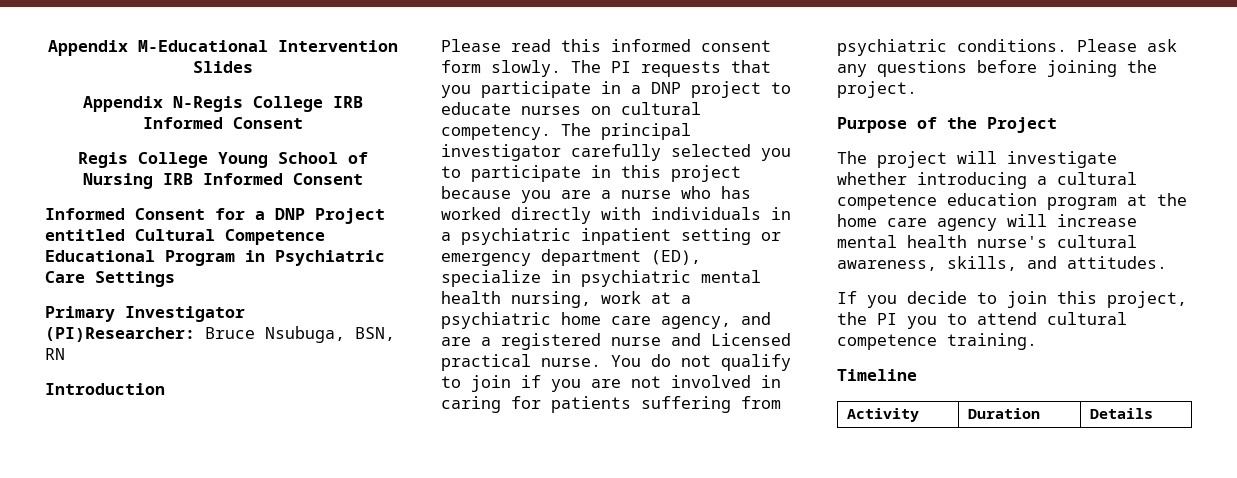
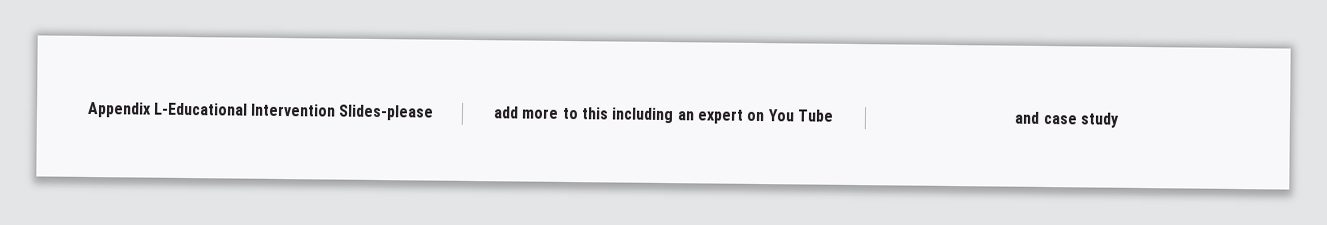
[47,40,398,56] [192,61,253,73] [82,96,363,112] [142,117,303,129] [77,152,368,168] [82,173,363,189] [45,208,385,224] [45,229,325,245] [45,250,385,266] [45,271,175,287] [45,306,245,322] [45,326,395,343] [45,348,65,360] [45,383,165,395] [441,39,771,52] [441,60,771,77] [441,81,791,98] [441,102,701,115] [441,123,691,140] [441,144,791,161] [441,165,741,182] [441,186,751,203] [441,207,791,224] [441,228,781,245] [441,249,701,266] [441,270,761,287] [441,291,691,308] [441,312,771,329] [441,333,791,350] [441,354,791,371] [441,375,781,392] [441,396,781,413] [837,39,1177,56] [837,60,1157,77] [837,81,917,98] [837,117,1057,133] [837,151,1117,168] [837,172,1137,189] [837,193,1187,210] [837,214,1137,231] [837,235,1137,248] [837,256,1167,271] [837,291,1187,308] [837,312,1127,329] [837,333,1037,350] [837,369,917,381] [846,408,919,422] [967,408,1040,419] [1089,408,1153,419] Appendix M-Educational Intervention Slides // Appendix N-Regis College IRB Informed Consent // Regis College Young School of Nursing IRB Informed Consent // Informed Consent for a DNP Project entitled Cultural Competence Educational Program in Psychiatric Care Settings // Primary Investigator (PI)Researcher: Bruce Nsubuga, BSN, RN // Introduction // Please read this informed consent form slowly. The PI requests that you participate in a DNP project to educate nurses on cultural competency. The principal investigator carefully selected you to participate in this project because you are a nurse who has worked directly with individuals in a psychiatric inpatient setting or emergency department (ED), specialize in psychiatric mental health nursing, work at a psychiatric home care agency, and are a registered nurse and Licensed practical nurse. You do not qualify to join if you are not involved in caring for patients suffering from psychiatric conditions. Please ask any questions before joining the project. // Purpose of the Project // The project will investigate whether introducing a cultural competence education program at the home care agency will increase mental health nurse's cultural awareness, skills, and attitudes. // If you decide to join this project, the PI you to attend cultural competence training. // Timeline // Activity | Duration | Details -> [86,101,1120,128] Appendix L-Educational Intervention Slides-please add more to this including an expert on You Tube and case study

